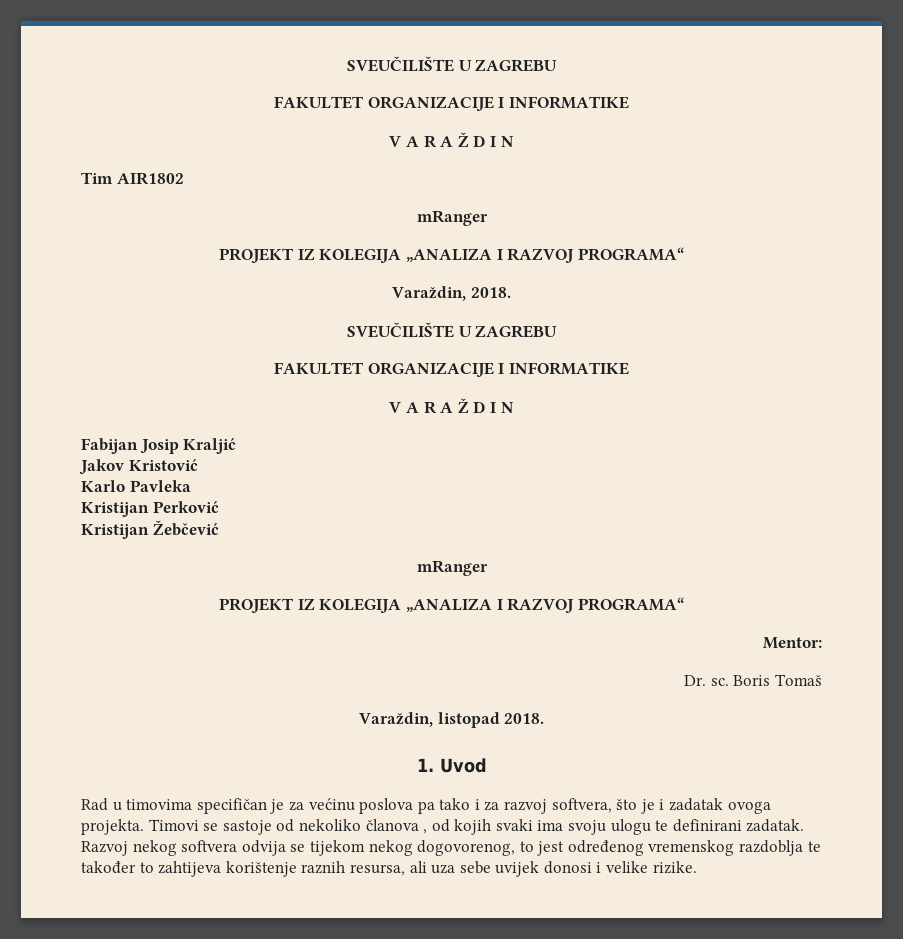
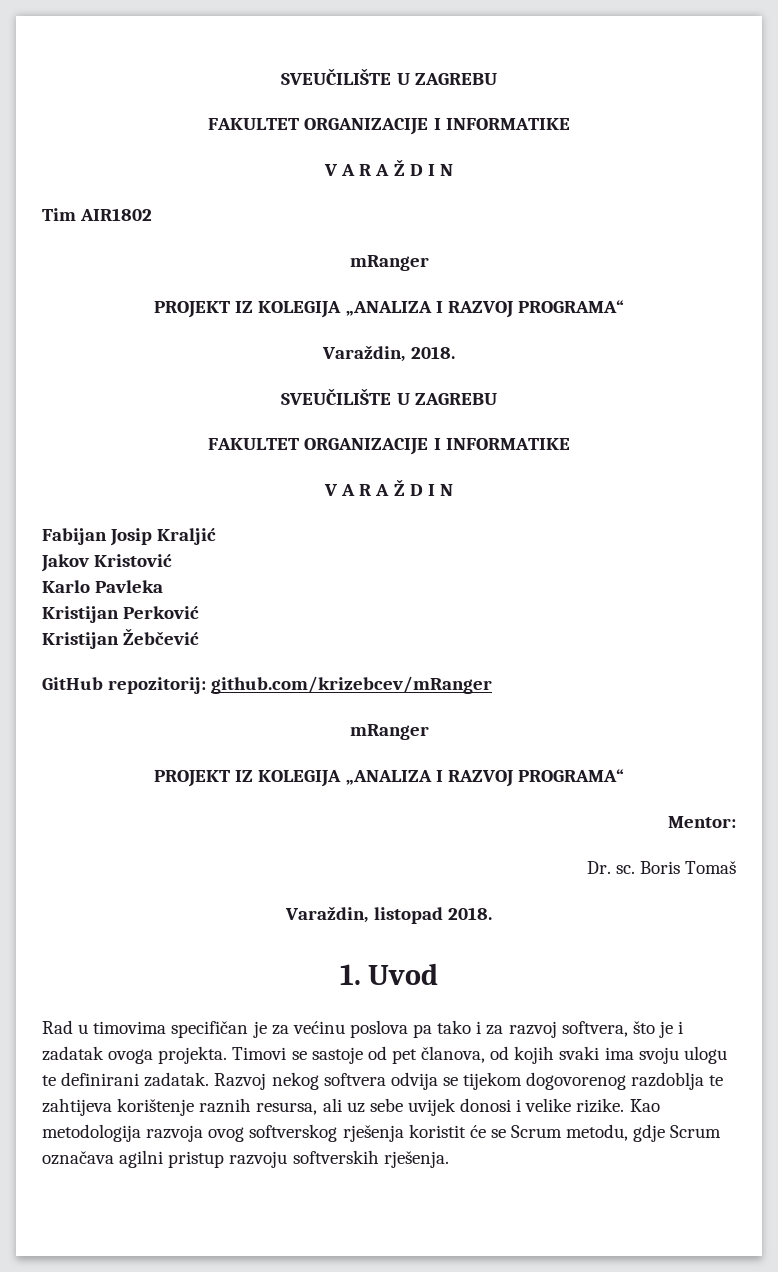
(219, 528) none -> [42,676,493,694] // GitHub repozitorij: github.com/krizebcev/mRanger
[298,819,428,834] nekoliko članova , -> [391,1046,486,1064] pet članova,
[368,840,821,856] [81,861,154,874] nekog dogovorenog, to jest određenog vremenskog razdoblja te također to -> [526,1072,724,1090] dogovorenog razdoblja te
[431,864,456,874] uza -> [346,1102,365,1113] uz
(697, 867) none -> [629,1099,660,1112] [42,1124,722,1142] [42,1150,449,1168] Kao metodologija razvoja ovog softverskog rješenja koristit će se Scrum metodu, gdje Scrum označava agilni pristup razvoju softverskih rješenja.

